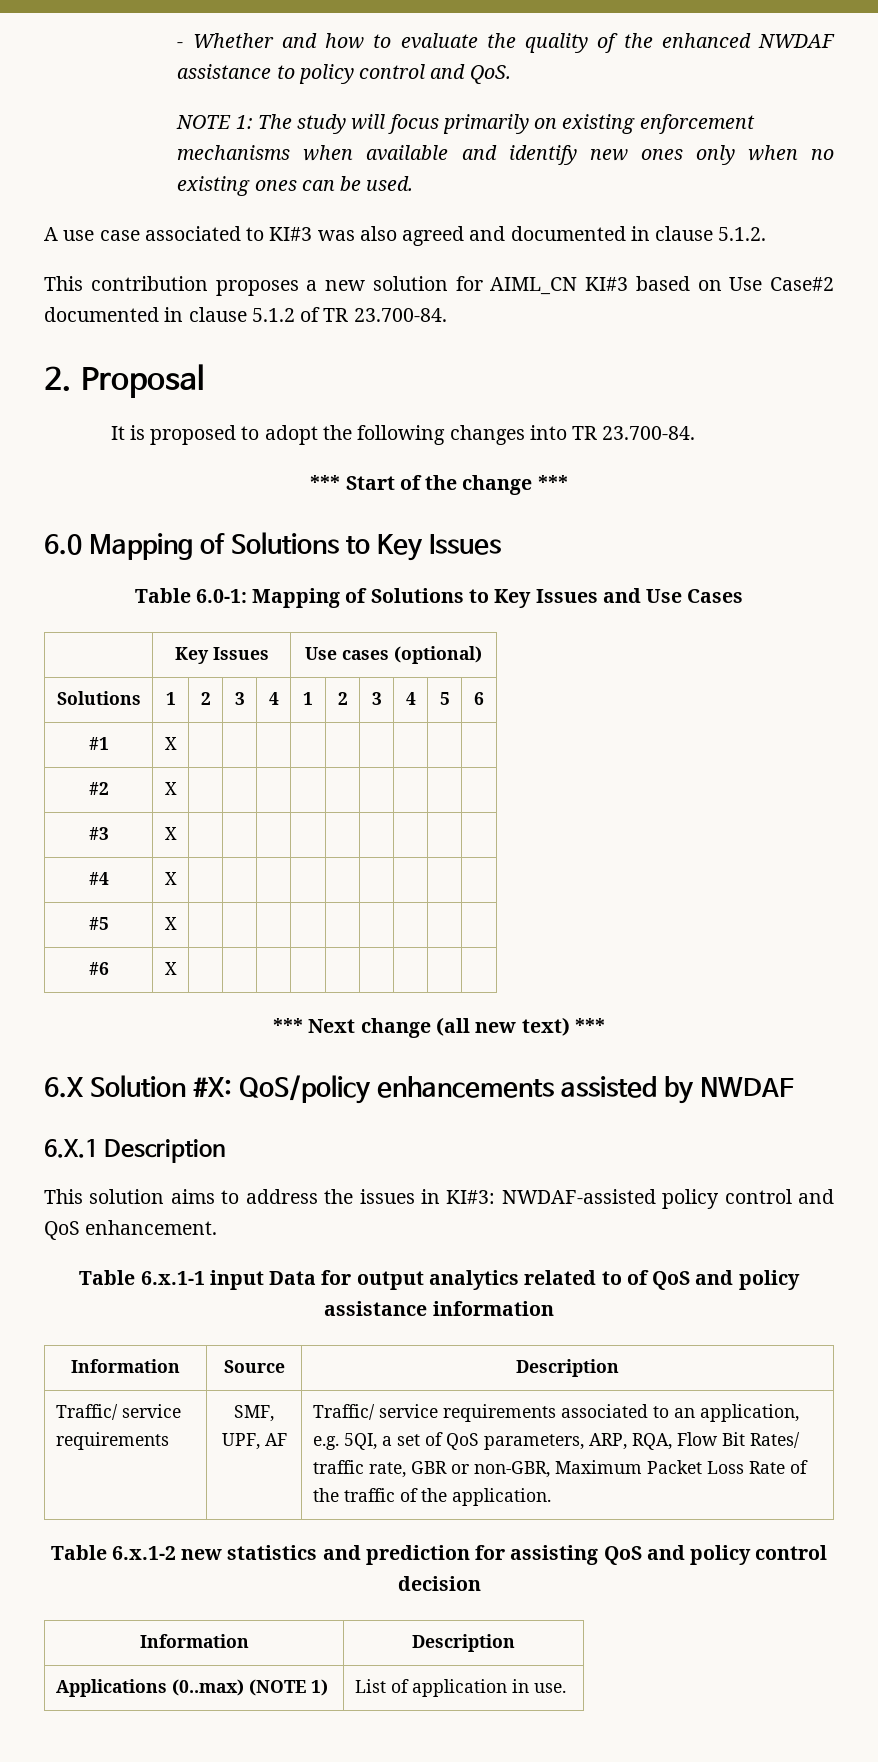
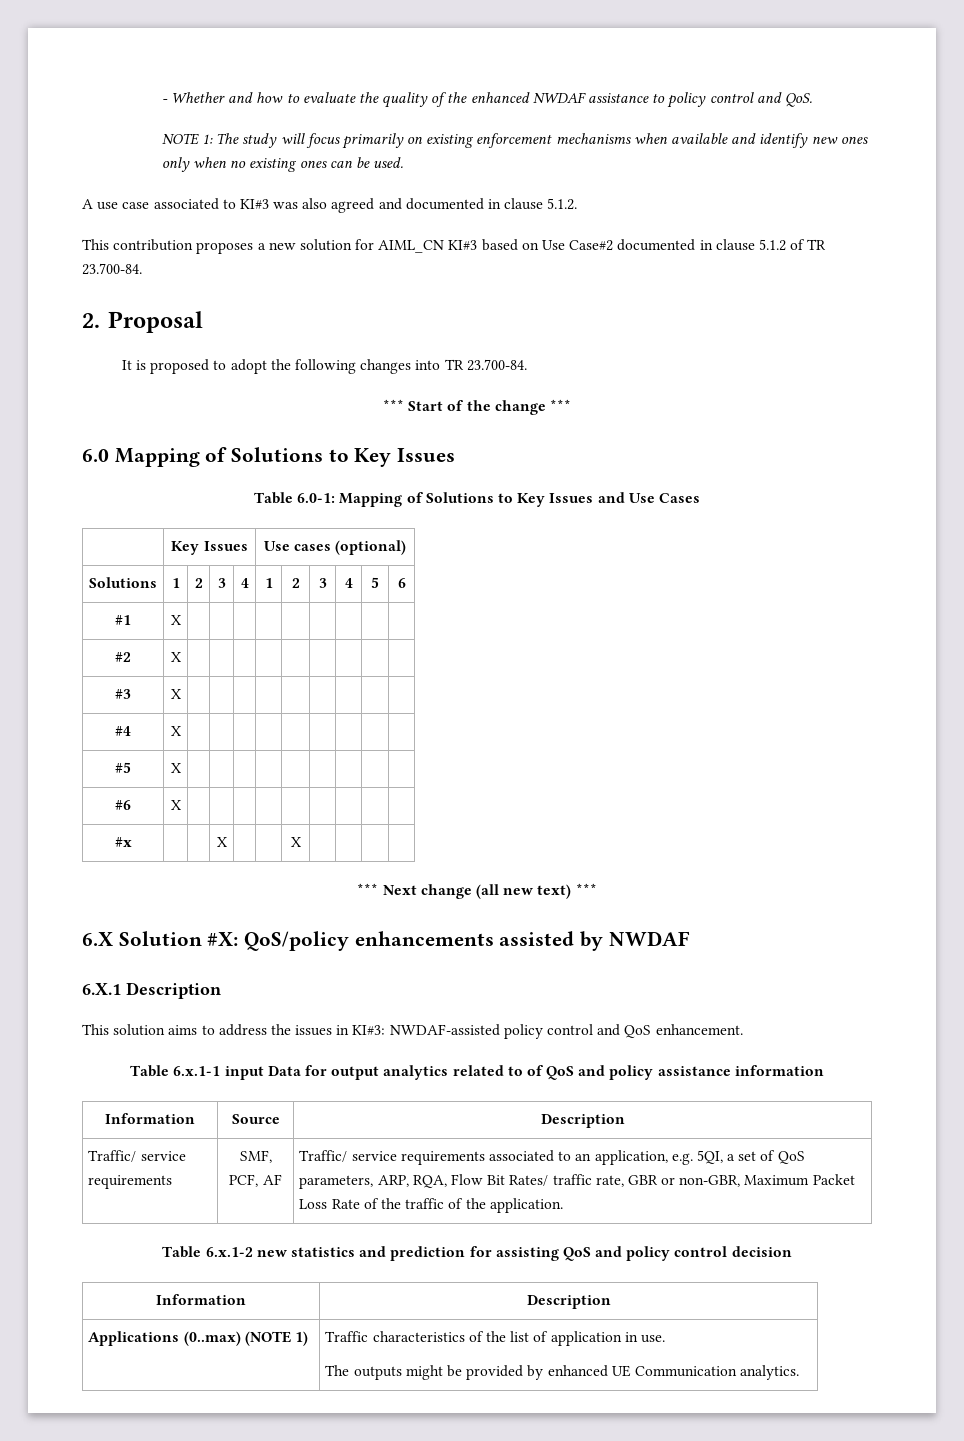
(177, 968) none -> [114,837,132,847] [216,837,227,847] [290,837,301,847] // #x | | | X | | | X | | | |
[221,1433,260,1450] UPF, -> [229,1174,259,1187] PCF,
[354,1679,386,1693] List -> [325,1331,530,1342] Traffic characteristics of the list
(566, 1688) none -> [325,1365,800,1380] // The outputs might be provided by enhanced UE Communication analytics.

